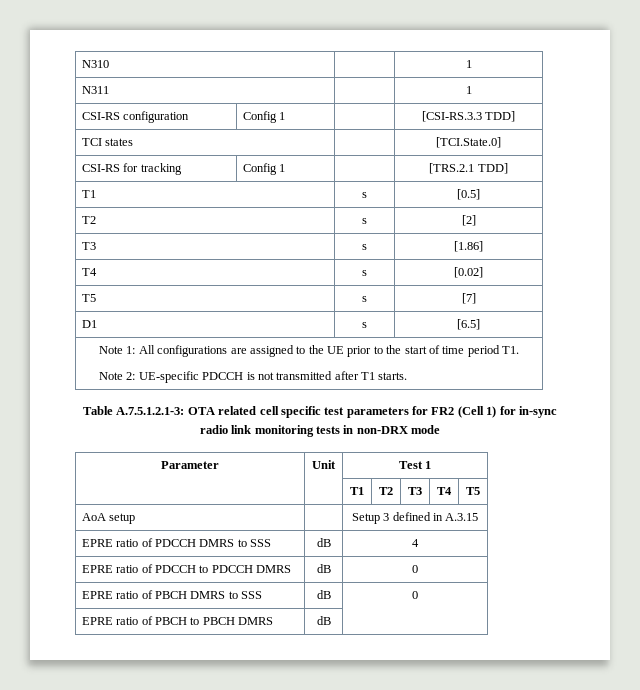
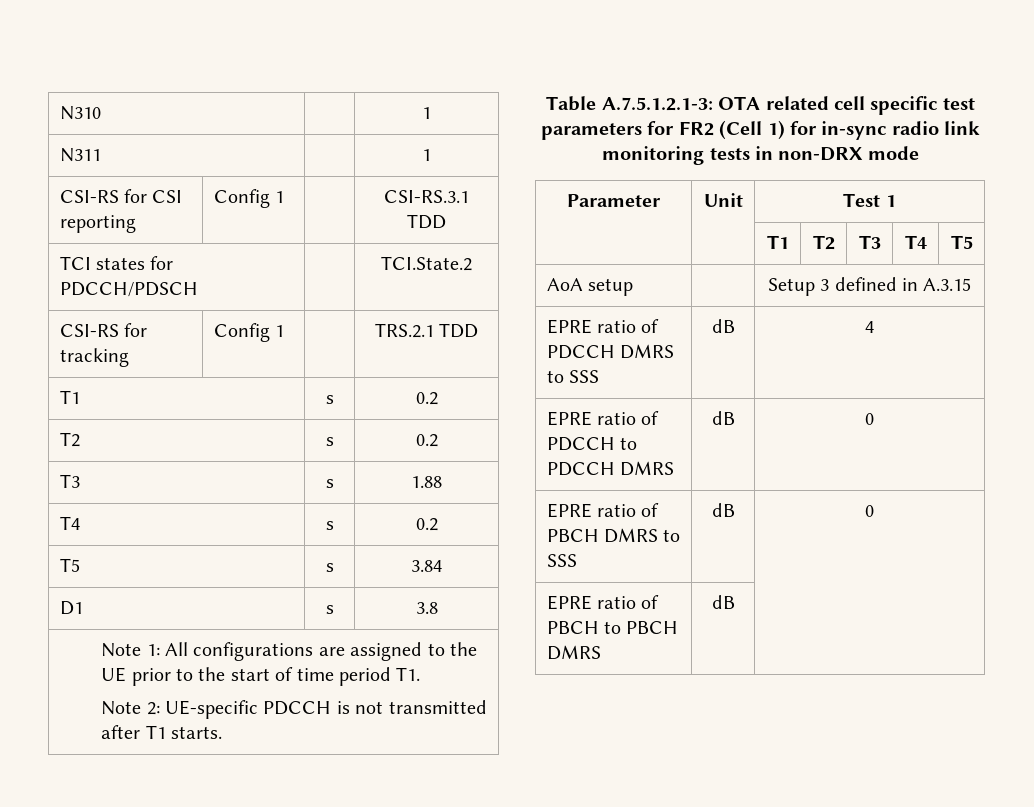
[123,111,190,123] [242,111,286,123] [421,111,516,122] configuration | Config 1 | | [CSI-RS.3.3 TDD] -> [123,189,183,203] [59,215,136,233] [213,189,284,208] [384,190,469,203] [407,214,446,229] for CSI reporting | Config 1 | | CSI-RS.3.1 TDD
[436,137,501,148] | | [TCI.State.0] -> [150,256,174,270] [59,282,198,297] [381,256,472,271] for PDCCH/PDSCH | | TCI.State.2
[429,163,508,174] [TRS.2.1 TDD] -> [374,323,479,338] TRS.2.1 TDD
[457,189,480,200] [0.5] -> [415,392,438,405] 0.2
[461,215,476,226] [2] -> [415,434,438,447] 0.2
[454,241,483,252] [1.86] -> [411,476,442,488] 1.88
[454,267,483,278] [0.02] -> [415,518,438,531] 0.2
[461,293,476,304] [7] -> [411,560,442,572] 3.84
[457,319,480,330] [6.5] -> [415,602,438,614] 3.8

